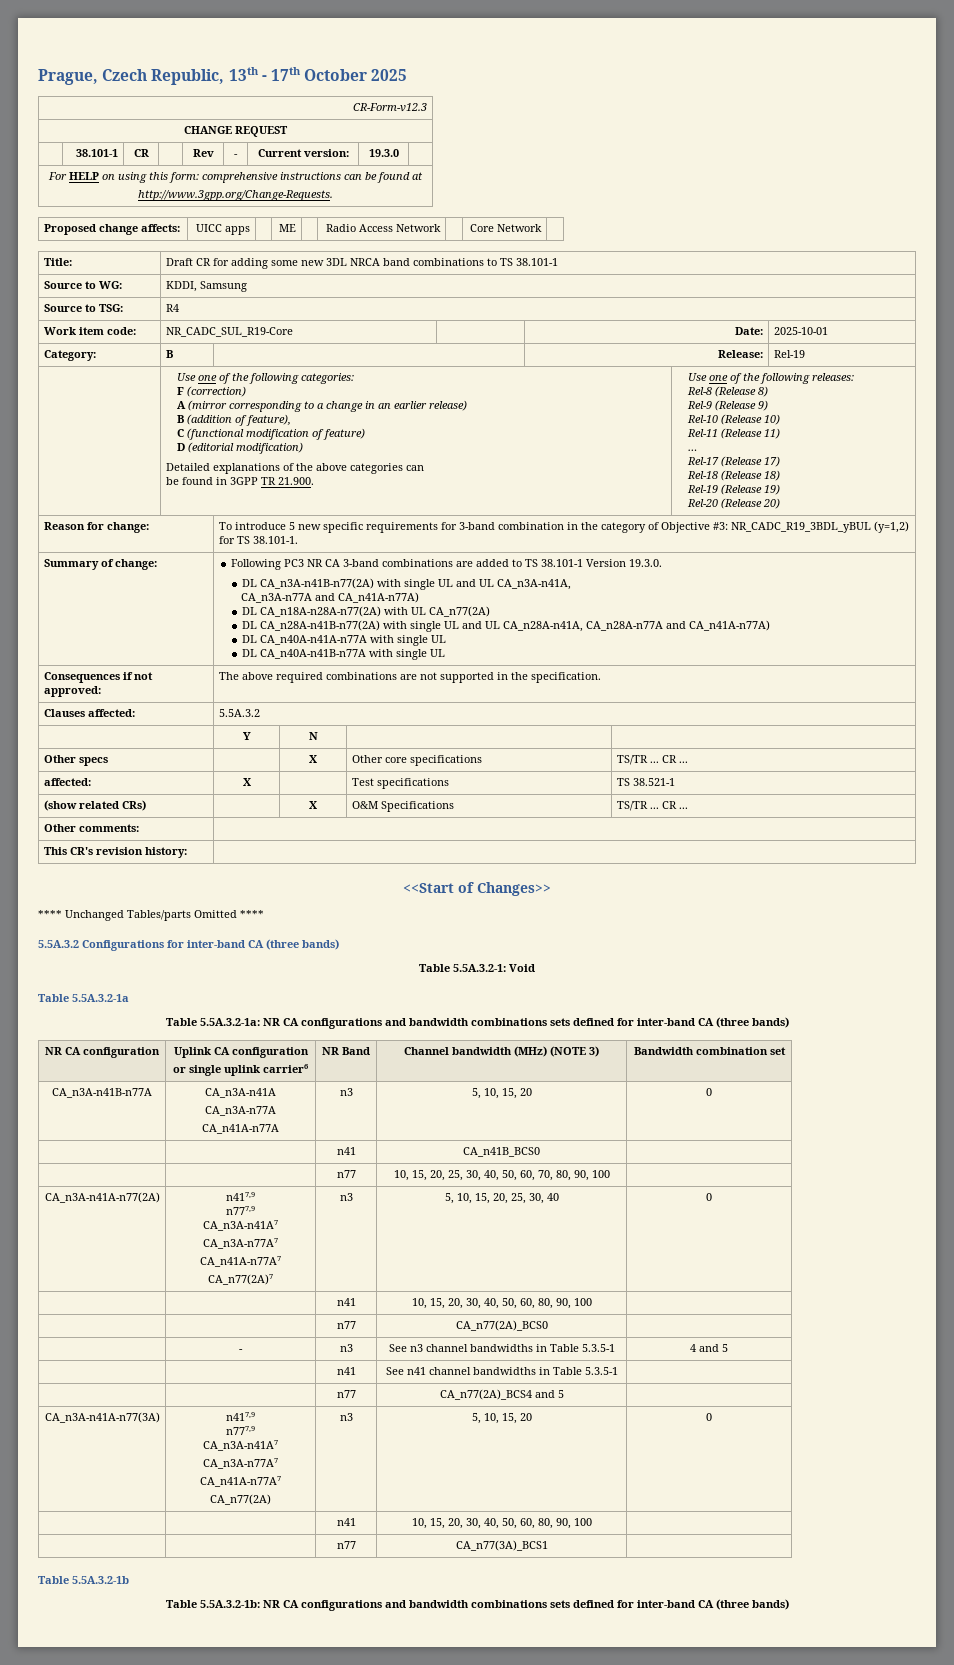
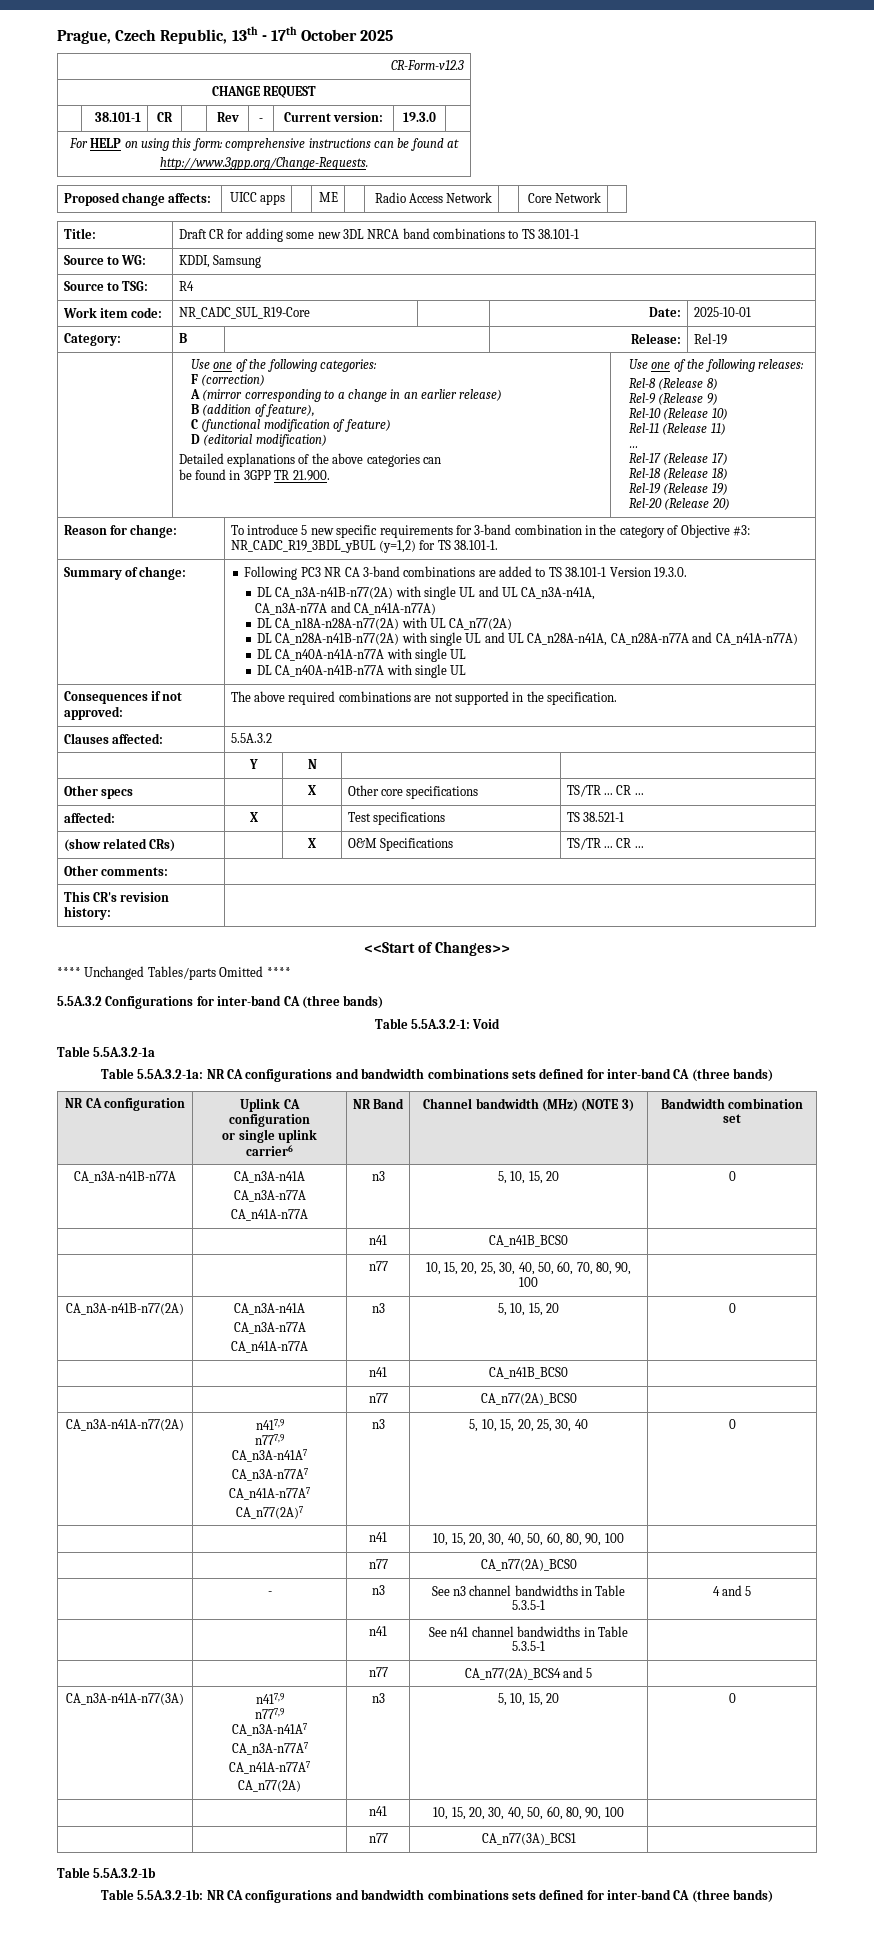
(610, 1174) none -> [66,1303,184,1315] [234,1303,305,1315] [233,1322,306,1334] [231,1341,308,1353] [371,1303,385,1313] [497,1303,560,1316] [728,1303,736,1313] [369,1367,387,1377] [489,1367,568,1379] [368,1393,388,1403] [480,1393,577,1405] // CA_n3A-n41B-n77(2A) | CA_n3A-n41A // CA_n3A-n77A // CA_n41A-n77A | n3 | 5, 10, 15, 20 | 0 // | | n41 | CA_n41B_BCS0 | // | | n77 | CA_n77(2A)_BCS0 |

